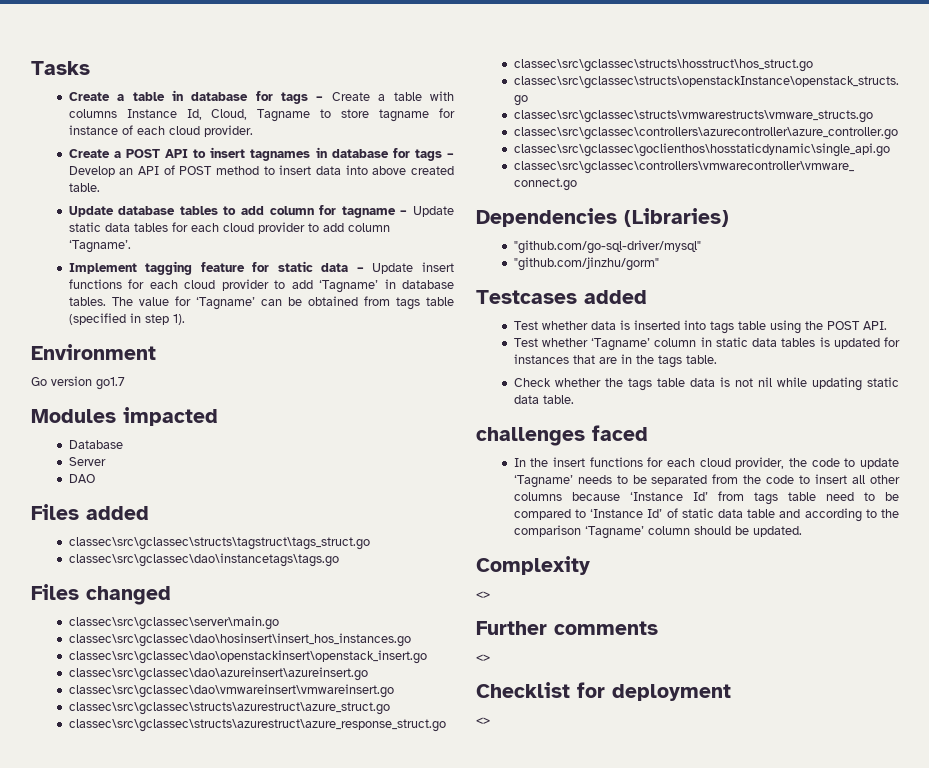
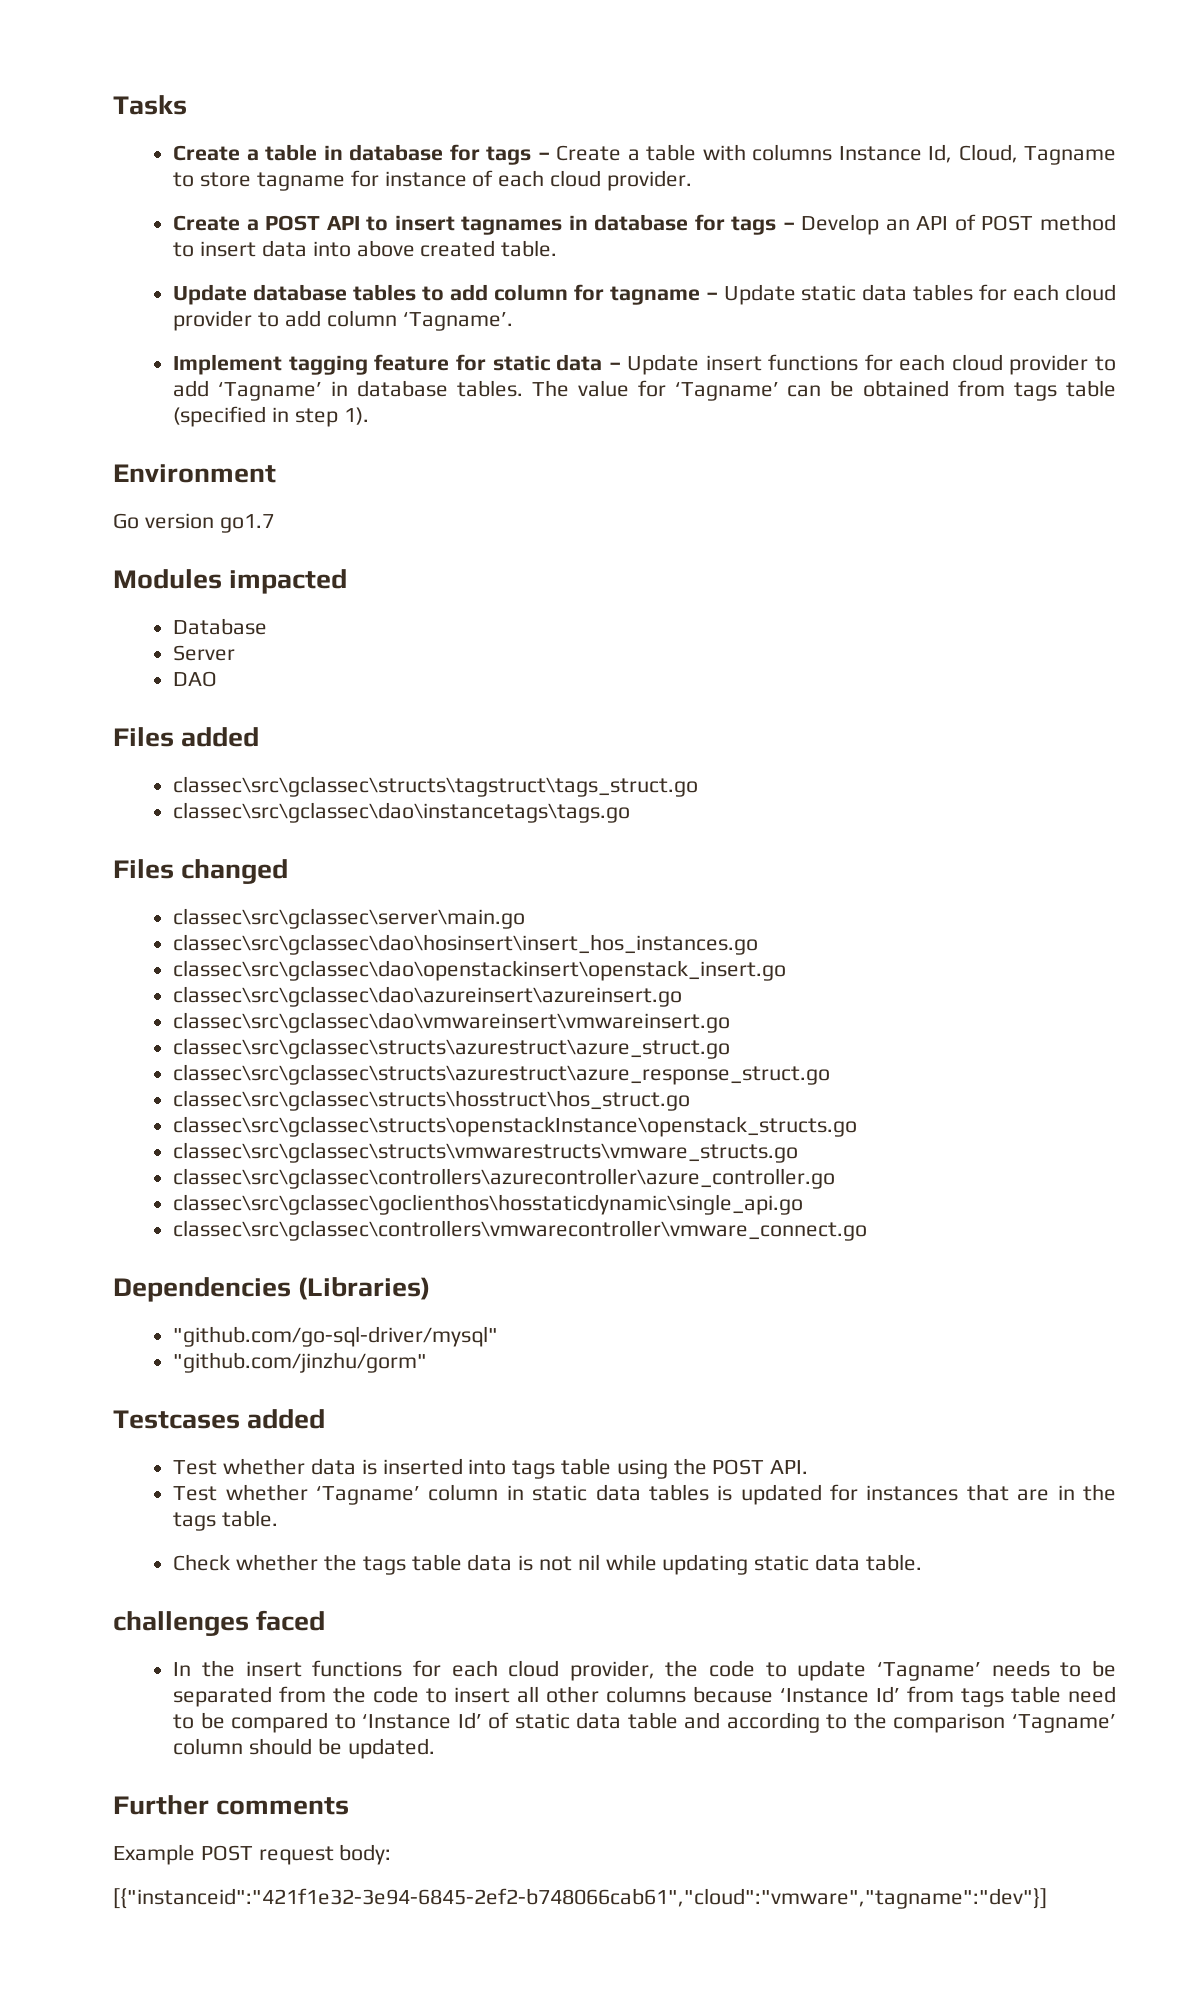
[476,556,590,575] [476,591,490,598] // Complexity // <> -> (435, 1748) none
[476,654,490,661] [476,682,731,701] [476,717,490,724] <> // Checklist for deployment // <> -> [113,1844,392,1865] [113,1888,1047,1909] Example POST request body: // [{"instanceid":"421f1e32-3e94-6845-2ef2-b748066cab61","cloud":"vmware","tagname":"dev"}]

